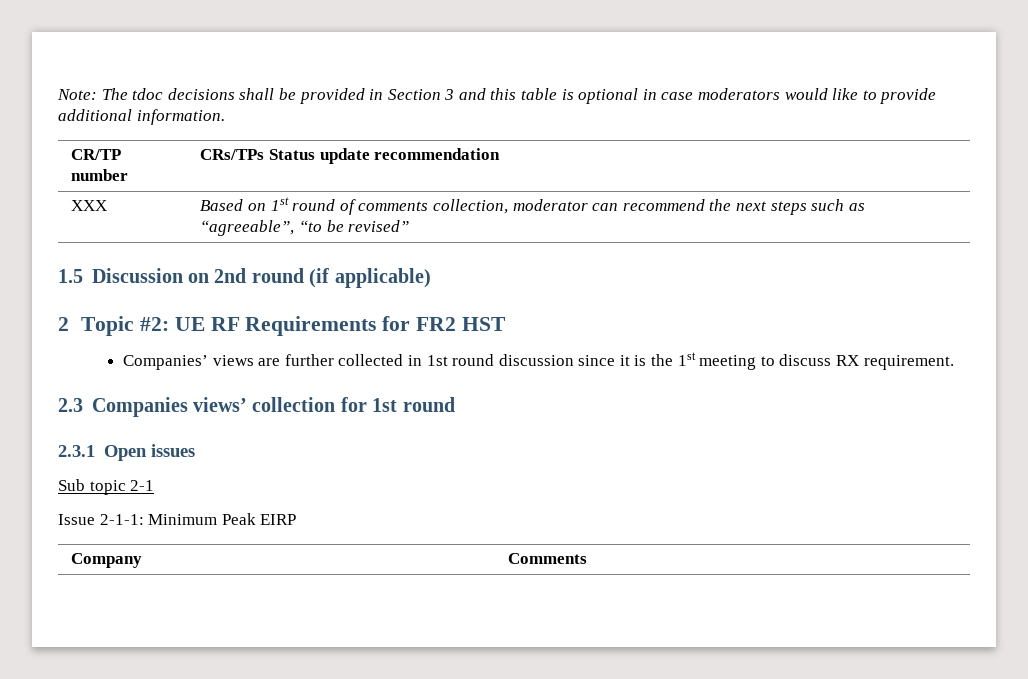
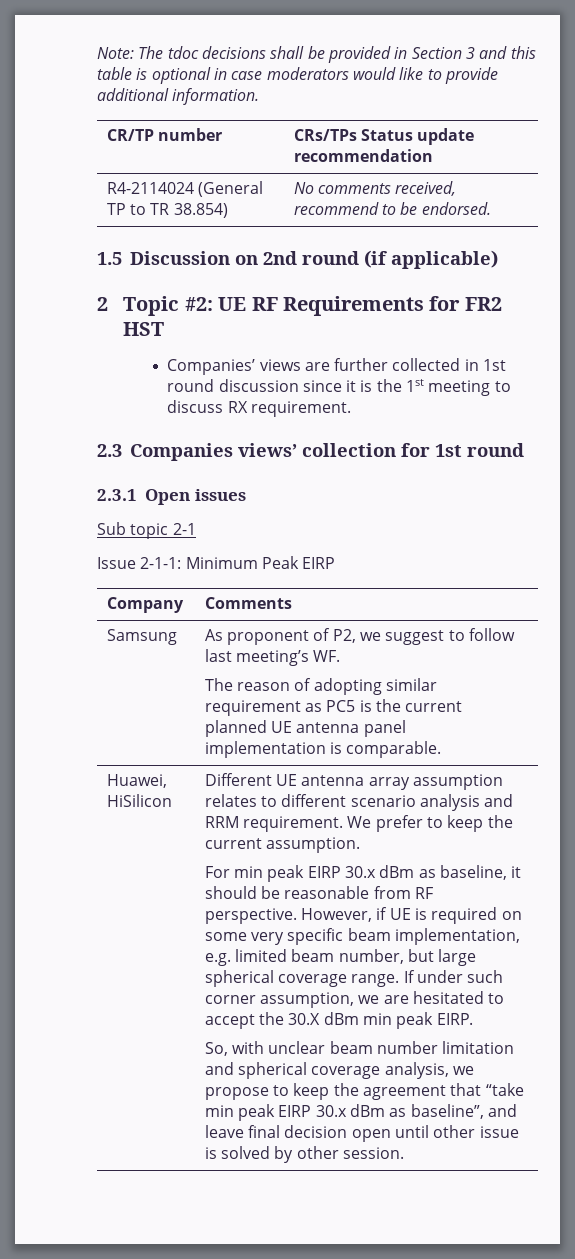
[71,200,108,211] [200,197,865,215] [200,220,410,236] XXX | Based on 1st round of comments collection, moderator can recommend the next steps such as “agreeable”, “to be revised” -> [106,181,263,197] [106,203,228,218] [293,181,457,196] [293,202,491,215] R4-2114024 (General TP to TR 38.854) | No comments received, recommend to be endorsed.
(588, 558) none -> [106,629,177,645] [204,628,515,645] [204,649,341,666] [204,678,437,695] [204,699,463,716] [204,720,406,737] [204,741,442,758] [106,774,167,788] [106,794,172,807] [204,773,503,790] [204,794,514,811] [204,815,513,832] [204,837,360,853] [204,865,522,882] [204,886,433,899] [204,907,522,924] [204,928,520,945] [204,949,477,966] [204,970,504,987] [204,991,505,1008] [204,1012,474,1029] [204,1041,515,1056] [204,1062,474,1079] [204,1083,524,1100] [204,1104,517,1121] [204,1125,519,1142] [204,1146,404,1163] // Samsung | As proponent of P2, we suggest to follow last meeting’s WF. // The reason of adopting similar requirement as PC5 is the current planned UE antenna panel implementation is comparable. // Huawei, HiSilicon | Different UE antenna array assumption relates to different scenario analysis and RRM requirement. We prefer to keep the current assumption. // For min peak EIRP 30.x dBm as baseline, it should be reasonable from RF perspective. However, if UE is required on some very specific beam implementation, e.g. limited beam number, but large spherical coverage range. If under such corner assumption, we are hesitated to accept the 30.X dBm min peak EIRP. // So, with unclear beam number limitation and spherical coverage analysis, we propose to keep the agreement that “take min peak EIRP 30.x dBm as baseline”, and leave final decision open until other issue is solved by other session.

